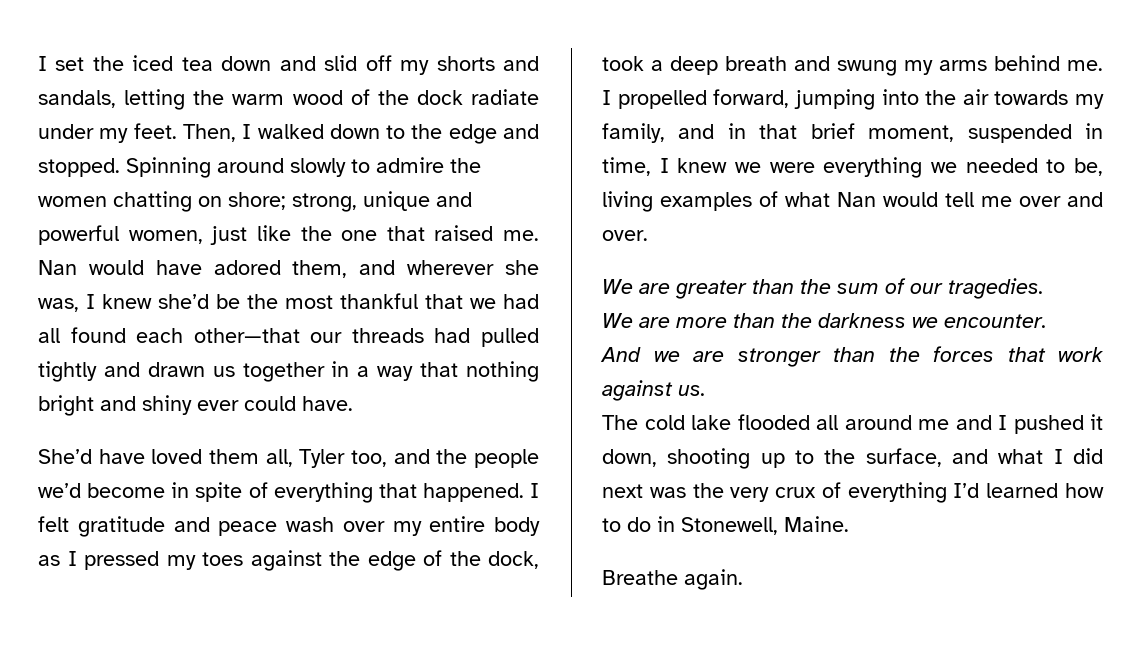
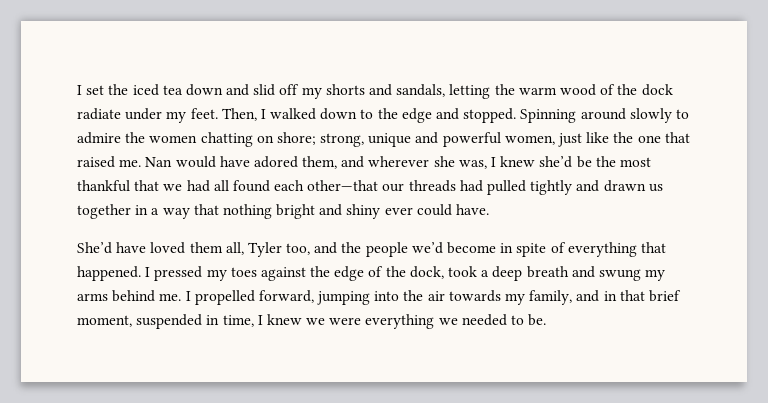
[38,516,540,537] [38,551,77,566] felt gratitude and peace wash over my entire body as I -> (151, 272) none
[1074,158,1103,176] [602,191,1103,212] [602,230,648,241] [602,278,1044,299] [602,313,1047,328] [600,346,1103,367] [602,380,706,401] [602,414,1103,434] [602,448,1103,469] [602,482,1104,503] [602,516,849,535] [602,569,743,590] be, living examples of what Nan would tell me over and over. // We are greater than the sum of our tragedies. // We are more than the darkness we encounter. // And we are stronger than the forces that work against us. // The cold lake flooded all around me and I pushed it down, shooting up to the surface, and what I did next was the very crux of everything I’d learned how to do in Stonewell, Maine. // Breathe again. -> [528,314,547,326] be.

